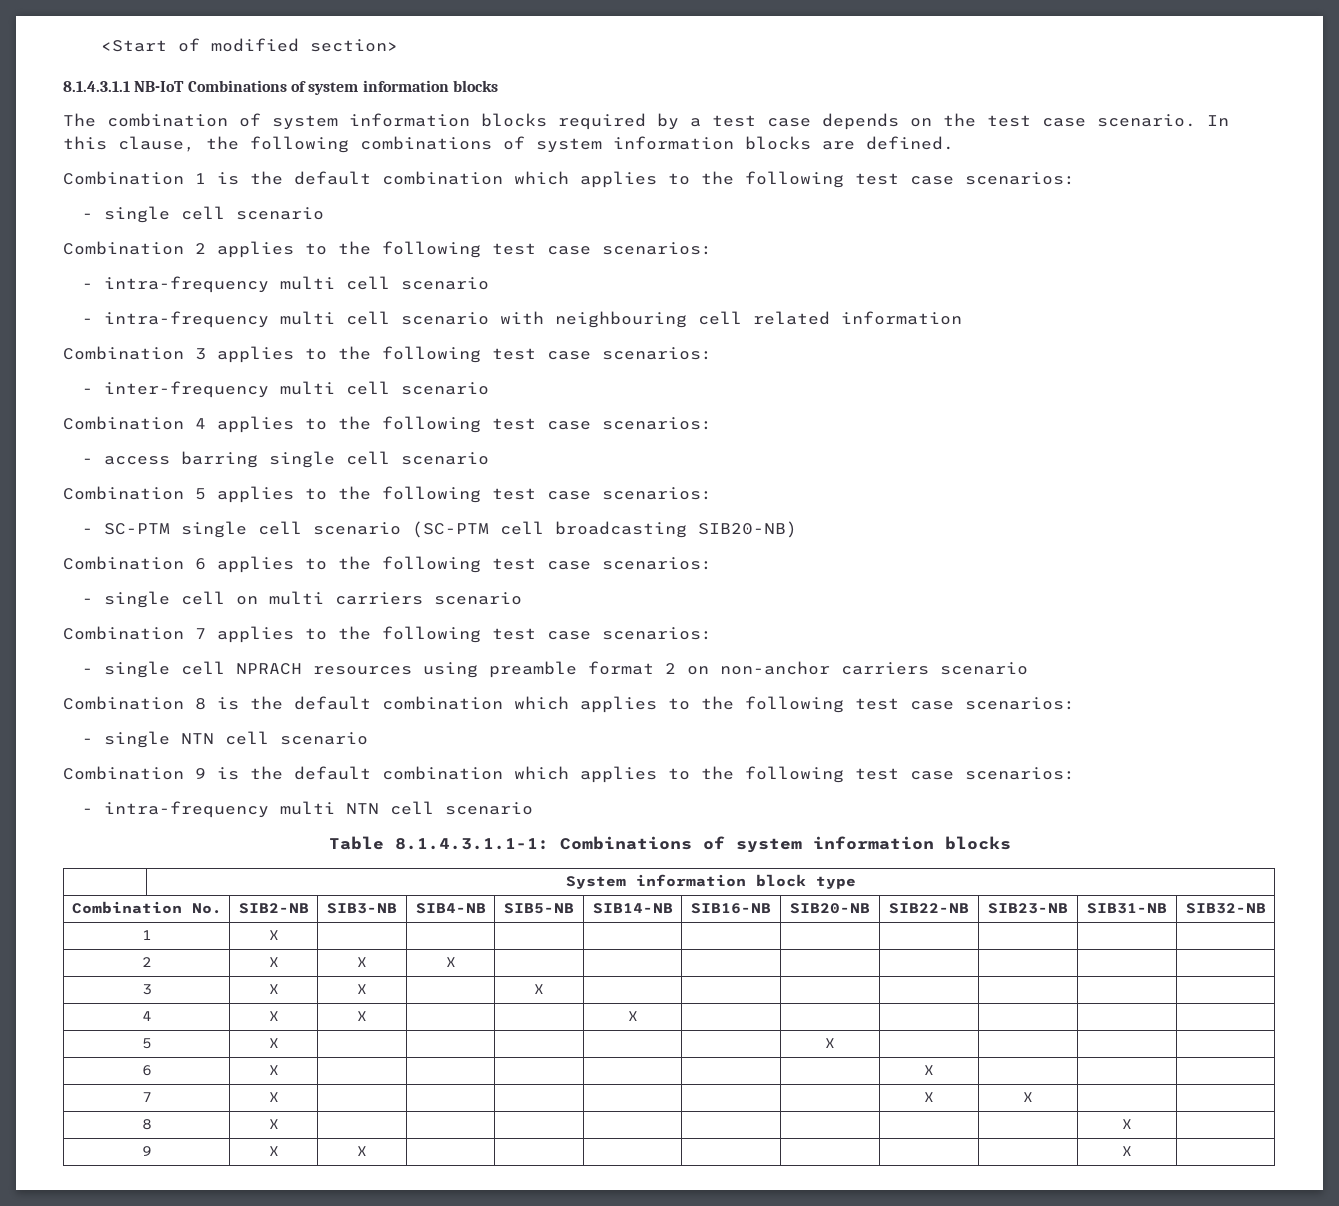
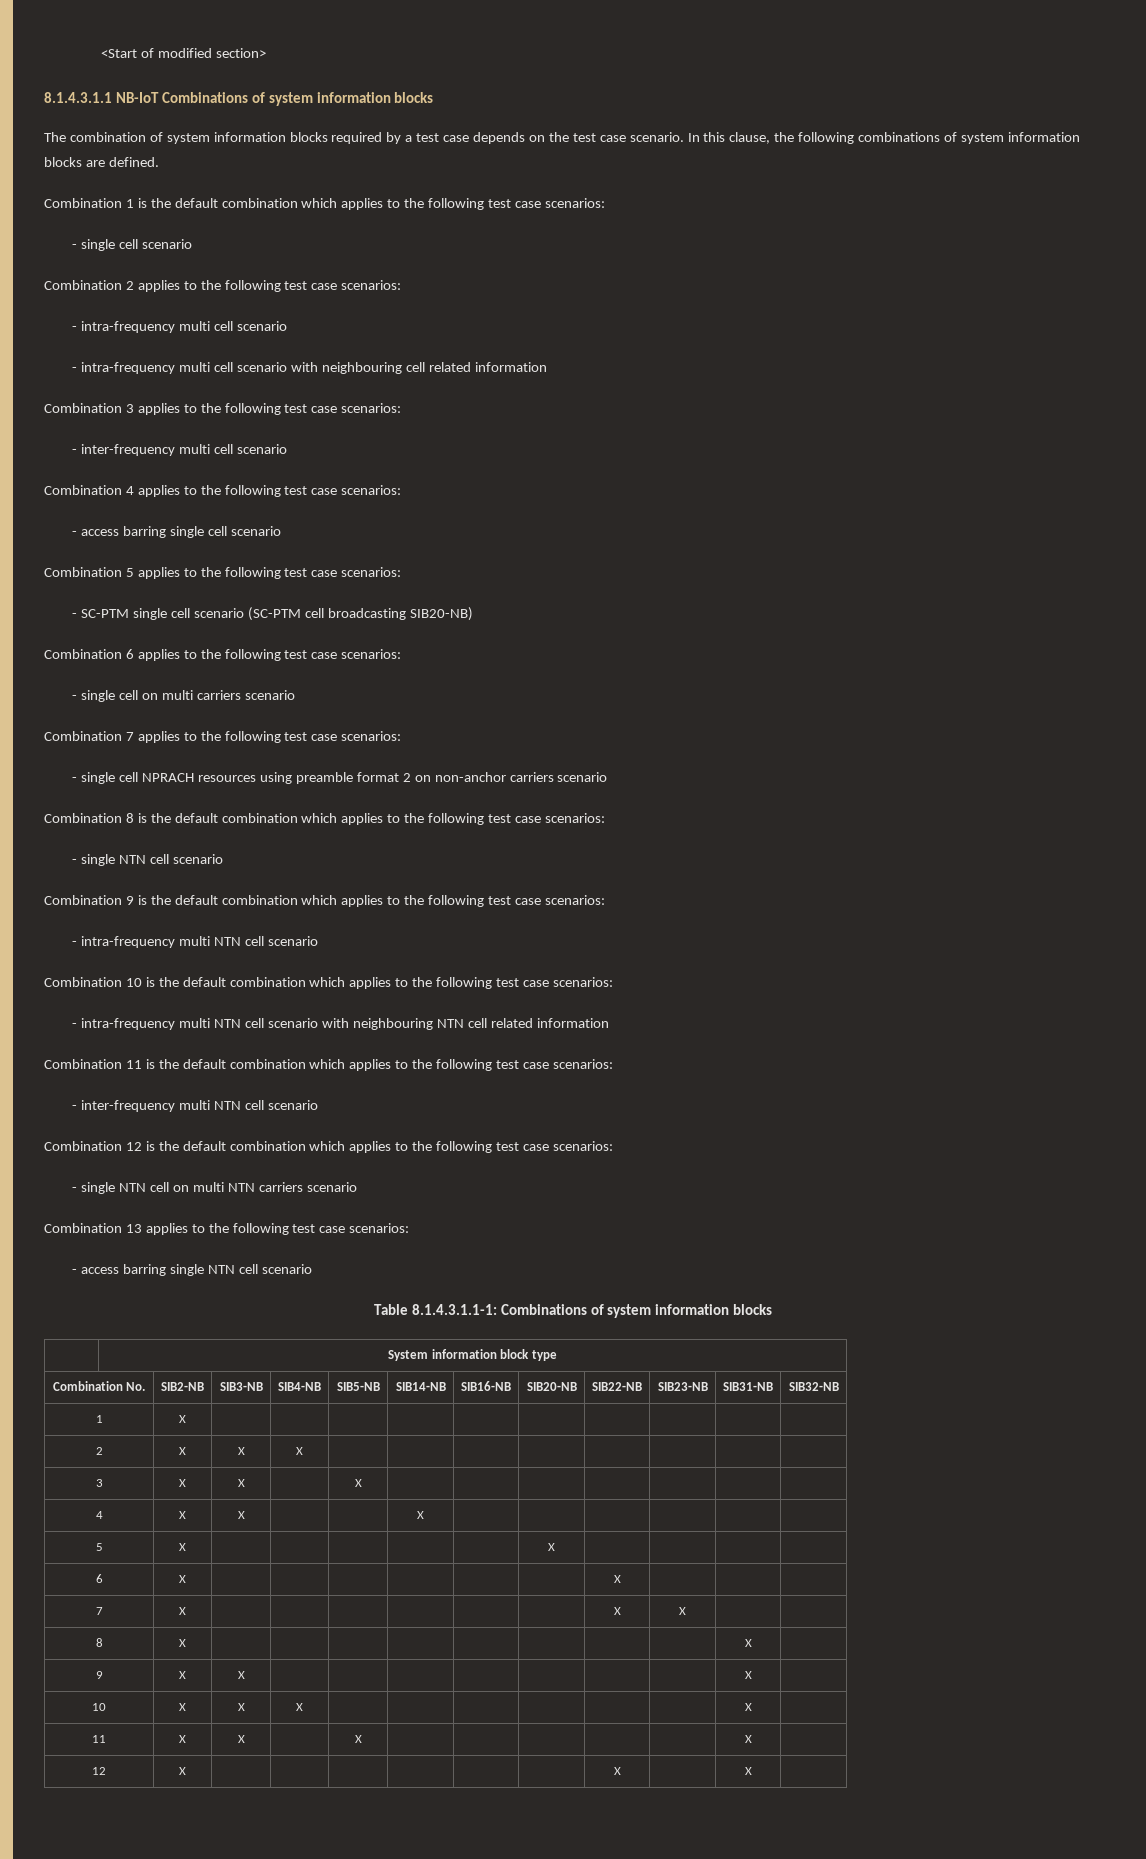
(534, 808) none -> [44,977,613,989] [72,1018,609,1030] [44,1059,613,1071] [72,1100,319,1112] [44,1141,613,1153] [72,1182,357,1194] [44,1223,410,1235] [72,1264,312,1276] // Combination 10 is the default combination which applies to the following test case scenarios: // - intra-frequency multi NTN cell scenario with neighbouring NTN cell related information // Combination 11 is the default combination which applies to the following test case scenarios: // - inter-frequency multi NTN cell scenario // Combination 12 is the default combination which applies to the following test case scenarios: // - single NTN cell on multi NTN carriers scenario // Combination 13 applies to the following test case scenarios: // - access barring single NTN cell scenario
(1132, 1151) none -> [92,1703,106,1711] [179,1703,186,1711] [237,1703,245,1711] [296,1703,303,1711] [744,1703,752,1711] [92,1735,106,1743] [179,1735,186,1743] [237,1735,245,1743] [354,1735,362,1743] [744,1735,752,1743] [92,1767,106,1775] [179,1767,186,1775] [613,1767,621,1775] [744,1767,752,1775] // 10 | X | X | X | | | | | | | X | // 11 | X | X | | X | | | | | | X | // 12 | X | | | | | | | X | | X |

